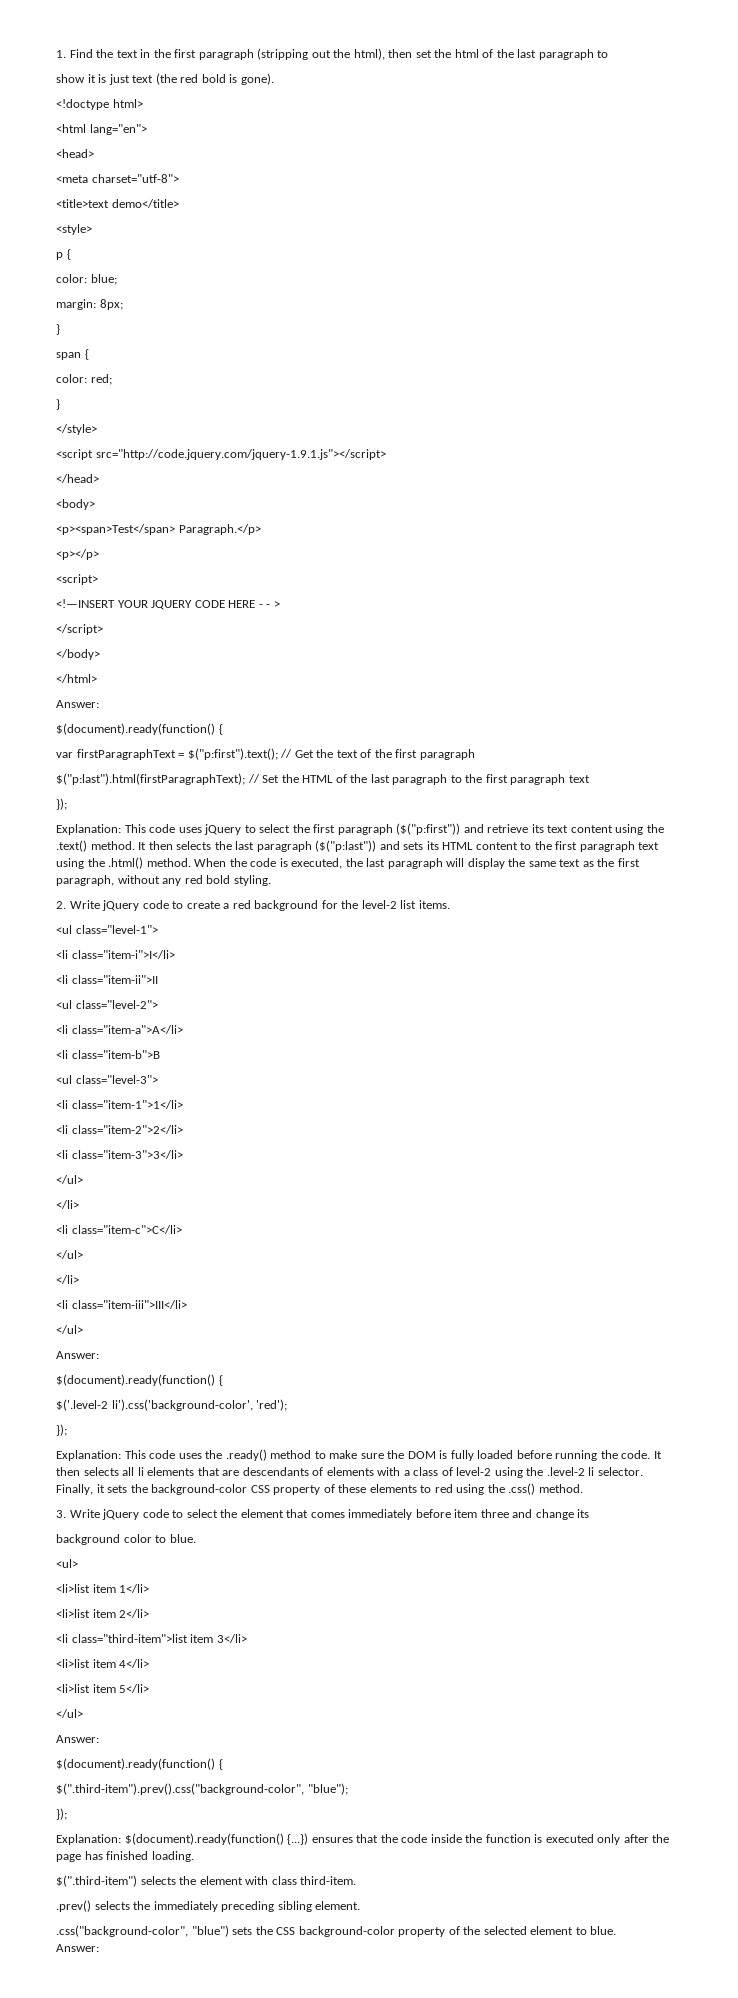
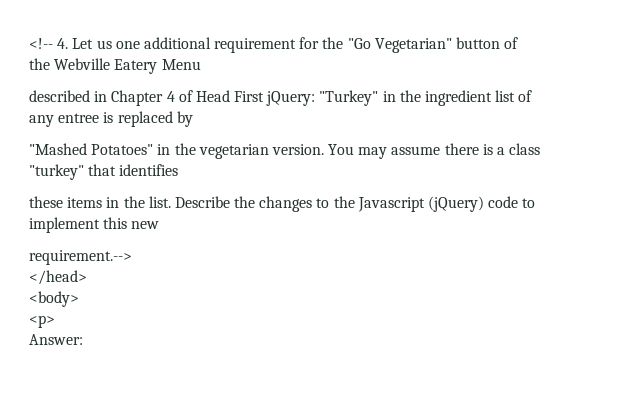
[56,48,609,60] [56,73,274,85] [56,99,143,110] [56,124,147,135] [56,149,94,158] [56,174,179,183] [56,199,179,208] [56,224,92,235] [56,249,71,260] [56,274,117,285] [56,299,123,310] [56,324,60,335] [56,349,89,360] [56,374,112,385] [56,399,60,410] [56,424,97,435] [56,449,386,460] [56,474,99,483] [56,499,95,510] [56,524,261,535] [56,549,99,560] [56,574,98,585] [56,599,280,610] [56,624,103,635] [56,649,100,660] [56,674,97,683] [56,700,99,708] [56,723,223,735] [56,748,475,760] [56,773,590,785] [56,798,67,810] [56,823,664,835] [56,840,660,852] [56,857,640,869] [56,875,271,886] [56,900,450,911] [56,925,158,934] [56,950,175,959] [56,975,158,984] [56,1000,158,1009] [56,1025,183,1034] [56,1050,160,1059] [56,1075,158,1084] [56,1100,183,1109] [56,1125,183,1134] [56,1150,183,1159] [56,1175,83,1184] [56,1200,79,1209] [56,1225,182,1234] [56,1250,83,1259] [56,1275,79,1284] [56,1300,187,1309] [56,1325,83,1334] [56,1351,99,1359] [56,1374,223,1386] [56,1399,288,1411] [56,1424,67,1436] [56,1449,662,1461] [56,1467,643,1478] [56,1483,583,1495] [56,1509,590,1520] [56,1534,196,1545] [56,1559,78,1568] [56,1584,150,1593] [56,1609,150,1618] [56,1634,247,1643] [56,1659,150,1668] [56,1684,150,1693] [56,1709,83,1718] [56,1735,99,1743] [56,1758,223,1770] [56,1783,348,1795] [56,1808,67,1820] [56,1833,670,1845] [56,1851,194,1862] [56,1875,357,1887] [56,1900,361,1912] [56,1925,617,1937] 1. Find the text in the first paragraph (stripping out the html), then set the html of the last paragraph to // show it is just text (the red bold is gone). // <!doctype html> // <html lang="en"> // <head> // <meta charset="utf-8"> // <title>text demo</title> // <style> // p { // color: blue; // margin: 8px; // } // span { // color: red; // } // </style> // <script src="http://code.jquery.com/jquery-1.9.1.js"></script> // </head> // <body> // <p><span>Test</span> Paragraph.</p> // <p></p> // <script> // <!—INSERT YOUR JQUERY CODE HERE - - > // </script> // </body> // </html> // Answer: // $(document).ready(function() { // var firstParagraphText = $("p:first").text(); // Get the text of the first paragraph // $("p:last").html(firstParagraphText); // Set the HTML of the last paragraph to the first paragraph text // }); // Explanation: This code uses jQuery to select the first paragraph ($("p:first")) and retrieve its text content using the .text() method. It then selects the last paragraph ($("p:last")) and sets its HTML content to the first paragraph text using the .html() method. When the code is executed, the last paragraph will display the same text as the first paragraph, without any red bold styling. // 2. Write jQuery code to create a red background for the level-2 list items. // <ul class="level-1"> // <li class="item-i">I</li> // <li class="item-ii">II // <ul class="level-2"> // <li class="item-a">A</li> // <li class="item-b">B // <ul class="level-3"> // <li class="item-1">1</li> // <li class="item-2">2</li> // <li class="item-3">3</li> // </ul> // </li> // <li class="item-c">C</li> // </ul> // </li> // <li class="item-iii">III</li> // </ul> // Answer: // $(document).ready(function() { // $('.level-2 li').css('background-color', 'red'); // }); // Explanation: This code uses the .ready() method to make sure the DOM is fully loaded before running the code. It then selects all li elements that are descendants of elements with a class of level-2 using the .level-2 li selector. Finally, it sets the background-color CSS property of these elements to red using the .css() method. // 3. Write jQuery code to select the element that comes immediately before item three and change its // background color to blue. // <ul> // <li>list item 1</li> // <li>list item 2</li> // <li class="third-item">list item 3</li> // <li>list item 4</li> // <li>list item 5</li> // </ul> // Answer: // $(document).ready(function() { // $(".third-item").prev().css("background-color", "blue"); // }); // Explanation: $(document).ready(function() {...}) ensures that the code inside the function is executed only after the page has finished loading. // $(".third-item") selects the element with class third-item. // .prev() selects the immediately preceding sibling element. // .css("background-color", "blue") sets the CSS background-color property of the selected element to blue. -> [29,37,519,53] [29,58,201,74] [29,90,533,106] [29,111,193,127] [29,143,541,159] [29,164,179,180] [29,196,536,212] [29,217,160,233] [29,250,132,265] [29,270,87,285] [29,291,79,307] [29,315,55,328] <!-- 4. Let us one additional requirement for the "Go Vegetarian" button of the Webville Eatery Menu // described in Chapter 4 of Head First jQuery: "Turkey" in the ingredient list of any entree is replaced by // "Mashed Potatoes" in the vegetarian version. You may assume there is a class "turkey" that identifies // these items in the list. Describe the changes to the Javascript (jQuery) code to implement this new // requirement.--> // </head> // <body> // <p>

